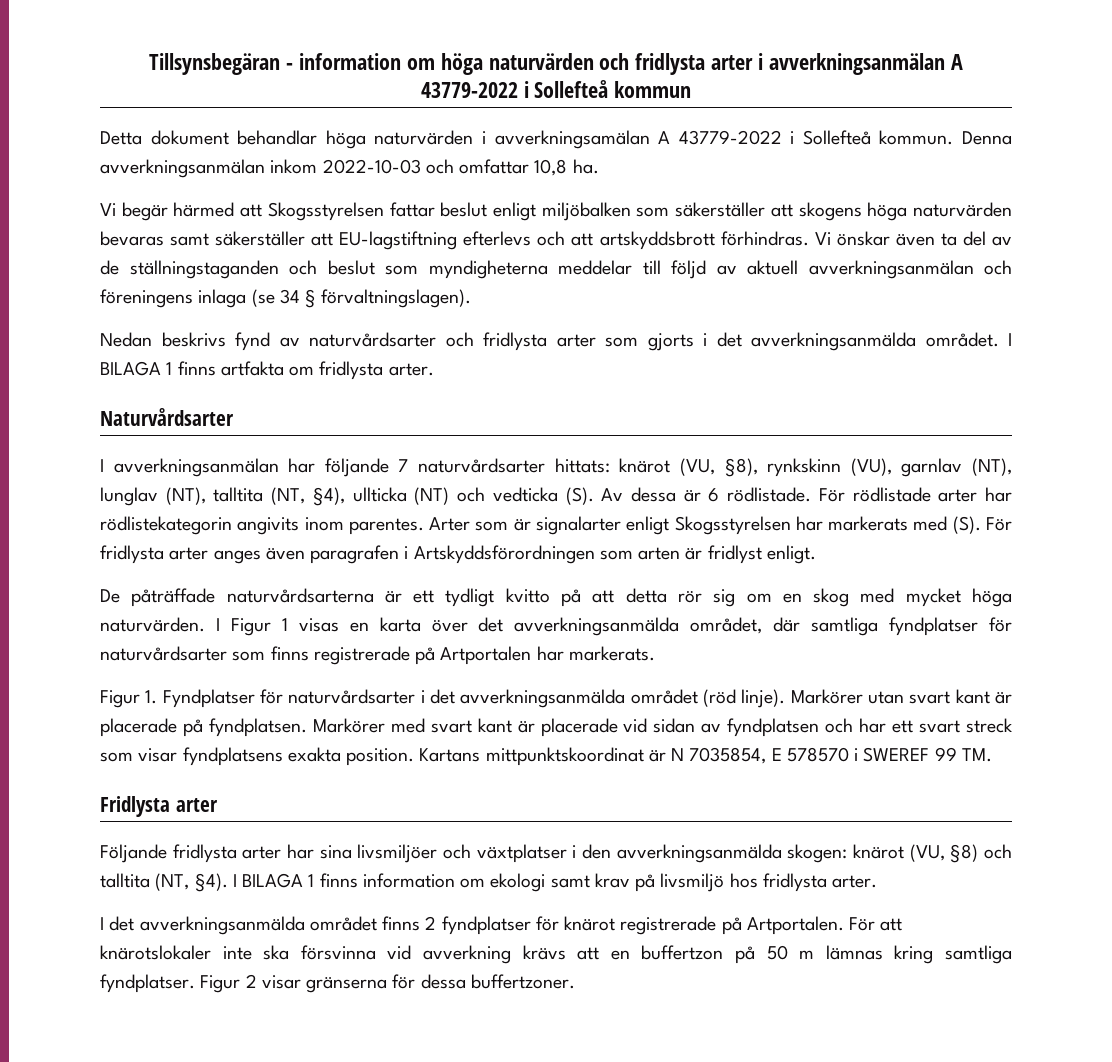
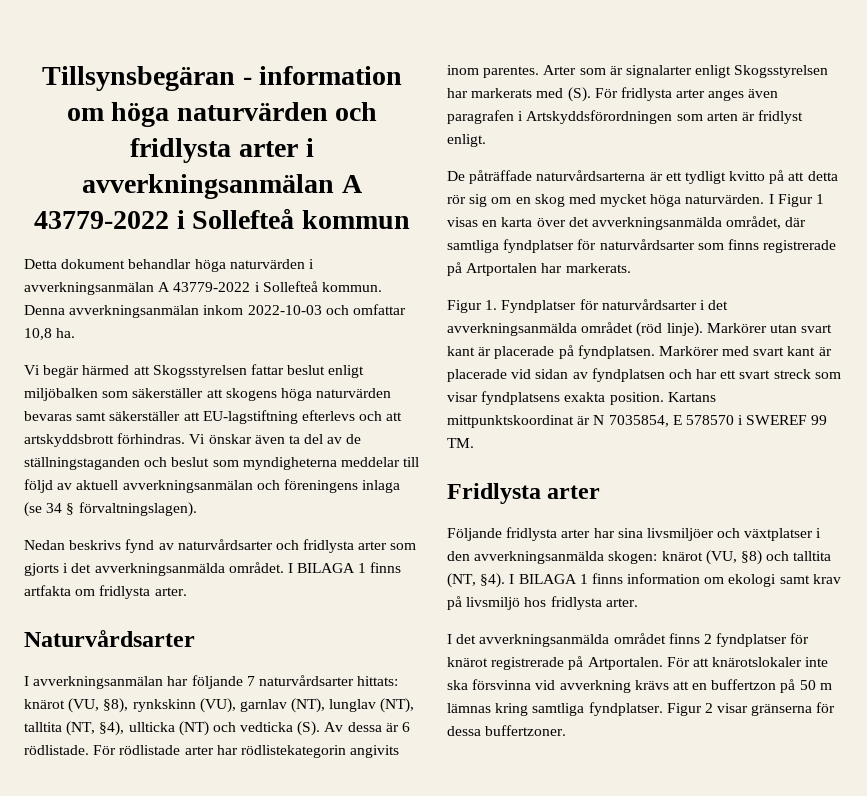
[494,130,650,149] avverkningsamälan -> [24,282,154,295] avverkningsanmälan

